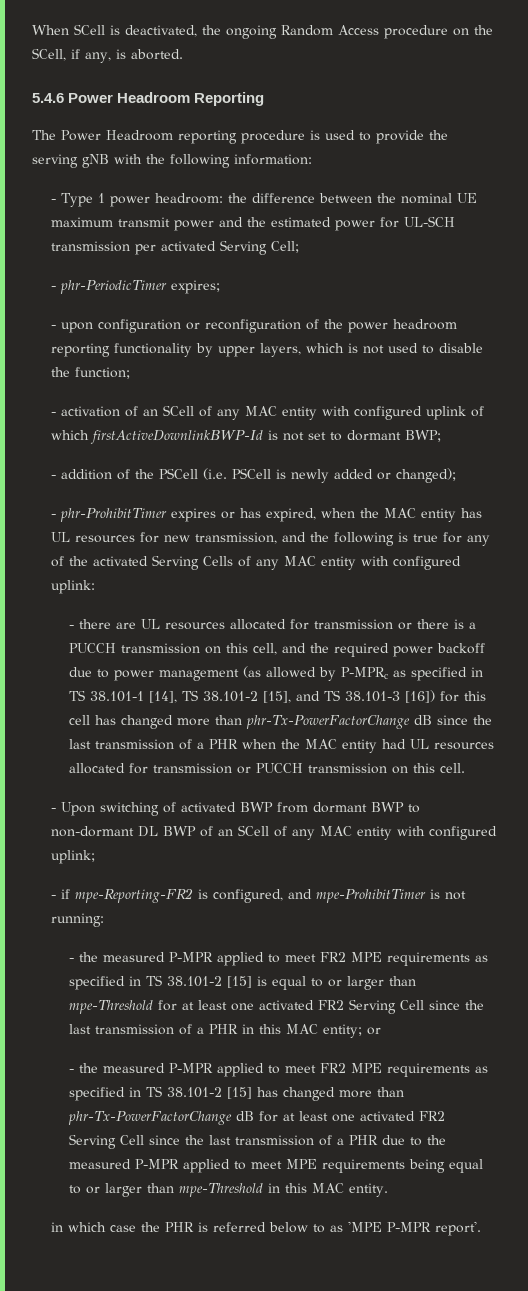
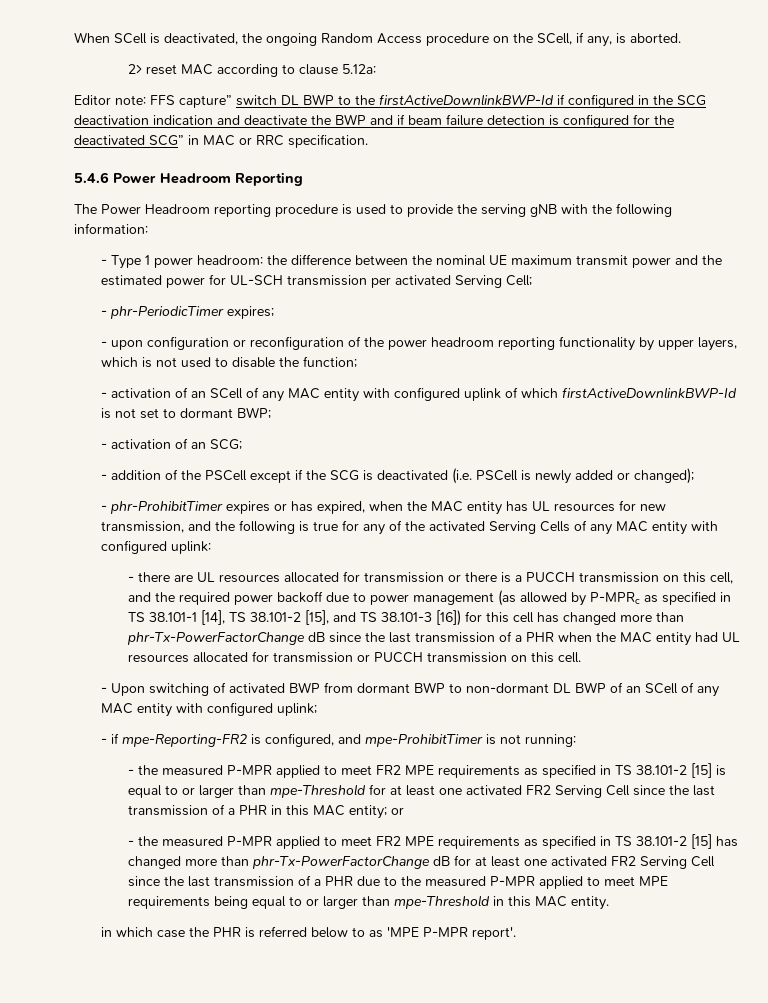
(183, 54) none -> [127,64,376,77] [74,94,706,108] [74,114,674,128] [74,134,368,148] // 2> reset MAC according to clause 5.12a: // Editor note: FFS capture” switch DL BWP to the firstActiveDownlinkBWP-Id if configured in the SCG deactivation indication and deactivate the BWP and if beam failure detection is configured for the deactivated SCG” in MAC or RRC specification.
(441, 436) none -> [100,438,242,450] // - activation of an SCG;
(198, 473) none -> [249,469,448,483] except if the SCG is deactivated

